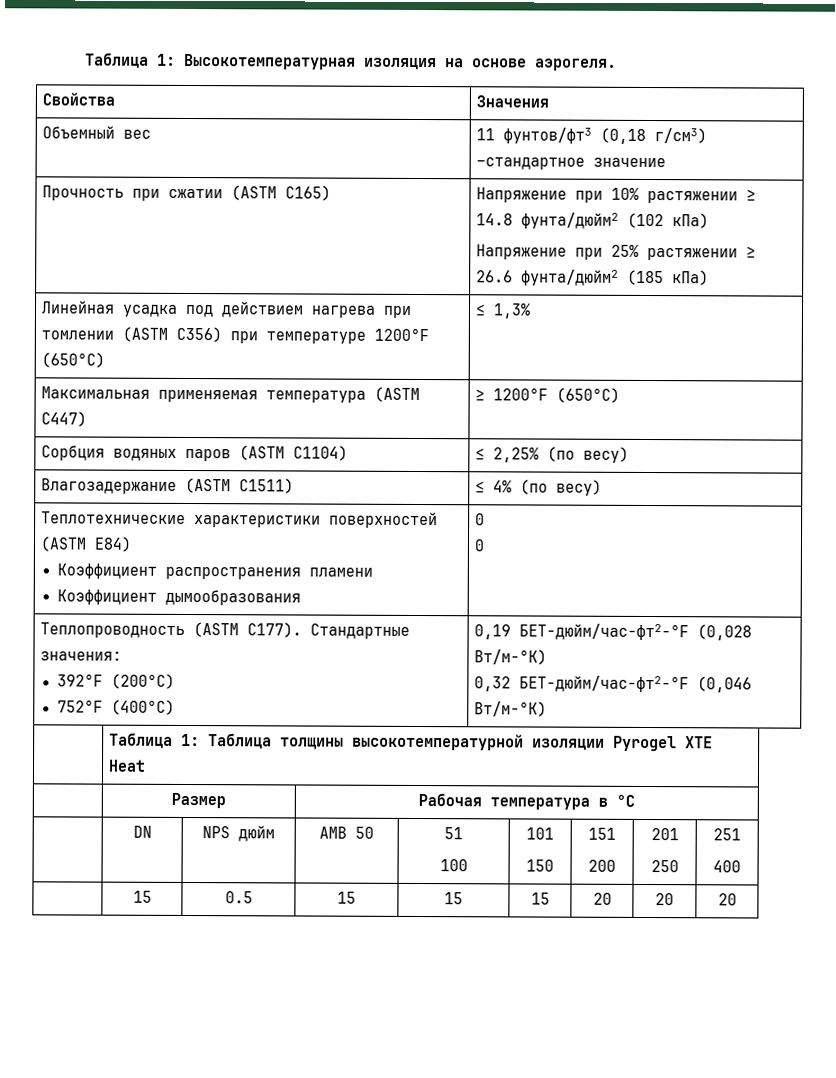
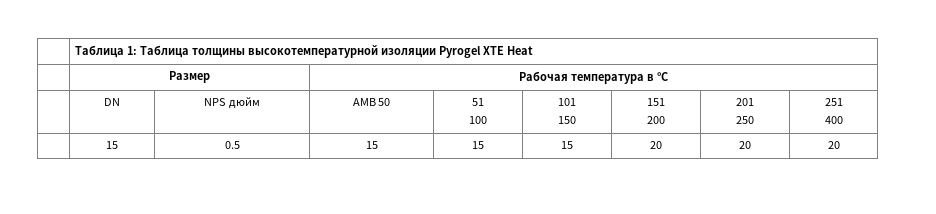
[84,52,617,71] [42,92,116,106] [476,95,550,108] [42,125,152,139] [476,127,708,144] [476,157,667,170] [42,185,332,201] [476,187,757,204] [476,212,710,229] [476,244,757,261] [476,269,710,286] [41,300,413,318] [41,326,430,344] [41,352,106,368] [475,303,532,319] [41,386,421,403] [41,411,88,427] [475,387,621,403] [41,445,349,462] [475,446,630,463] [41,477,295,494] [475,479,603,496] [41,511,439,529] [40,536,133,552] [56,563,373,580] [56,589,301,606] [475,513,486,526] [474,539,485,552] [40,622,411,639] [40,651,123,661] [56,673,175,689] [56,699,175,715] [474,623,753,641] [474,649,548,665] [474,675,753,693] [474,701,548,717] Таблица 1: Высокотемпературная изоляция на основе аэрогеля. // Свойства | Значения // Объемный вес | 11 фунтов/фт3 (0,18 г/см3) –стандартное значение // Прочность при сжатии (ASTM C165) | Напряжение при 10% растяжении ≥ 14.8 фунта/дюйм2 (102 кПа) // Напряжение при 25% растяжении ≥ 26.6 фунта/дюйм2 (185 кПа) // Линейная усадка под действием нагрева при томлении (ASTM C356) при температуре 1200°F (650°C) | ≤ 1,3% // Максимальная применяемая температура (ASTM C447) | ≥ 1200°F (650°C) // Сорбция водяных паров (ASTM C1104) | ≤ 2,25% (по весу) // Влагозадержание (ASTM C1511) | ≤ 4% (по весу) // Теплотехнические характеристики поверхностей (ASTM Е84) // Коэффициент распространения пламени // Коэффициент дымообразования | 0 // 0 // Теплопроводность (ASTM C177). Стандартные значения: // 392°F (200°C) // 752°F (400°C) | 0,19 БЕТ-дюйм/час-фт2-°F (0,028 Вт/м-°К) // 0,32 БЕТ-дюйм/час-фт2-°F (0,046 Вт/м-°К) // -> (75, 51) none

